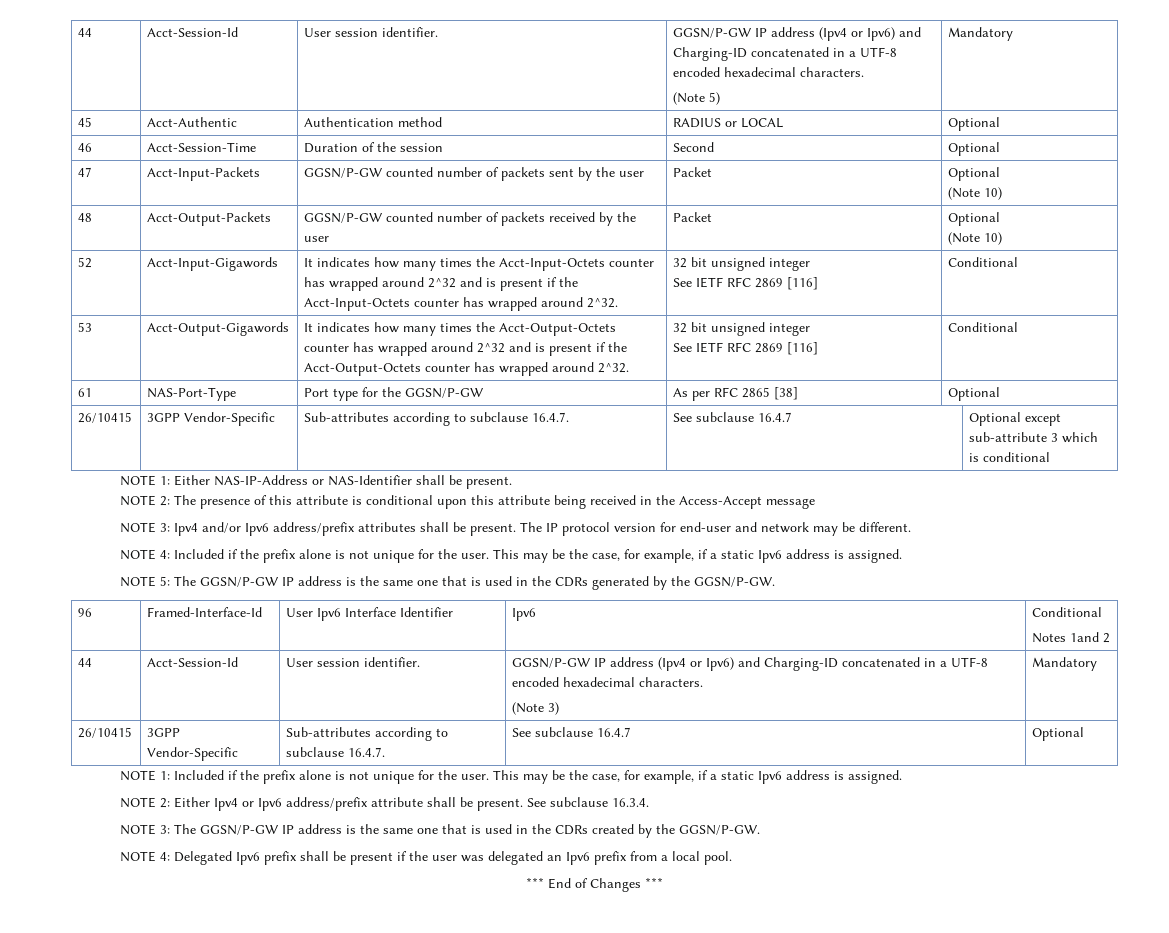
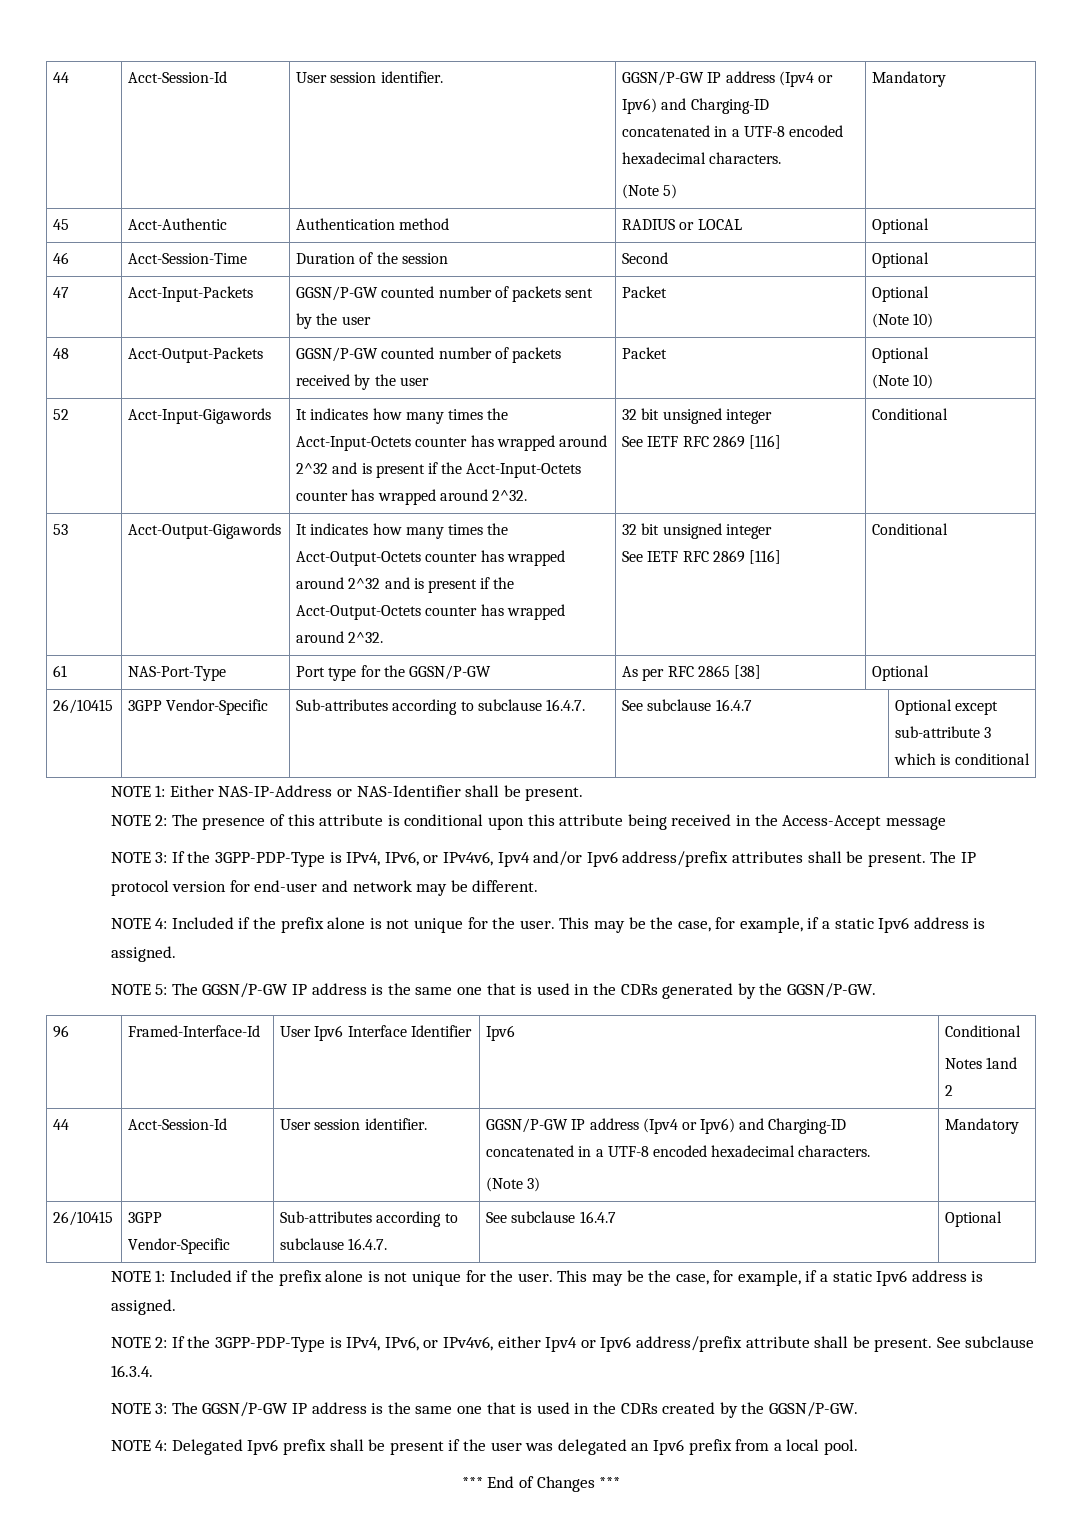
(171, 527) none -> [171,851,493,867] If the 3GPP-PDP-Type is IPv4, IPv6, or IPv4v6,
[174,797,211,808] Either -> [171,1336,541,1352] If the 3GPP-PDP-Type is IPv4, IPv6, or IPv4v6, either

